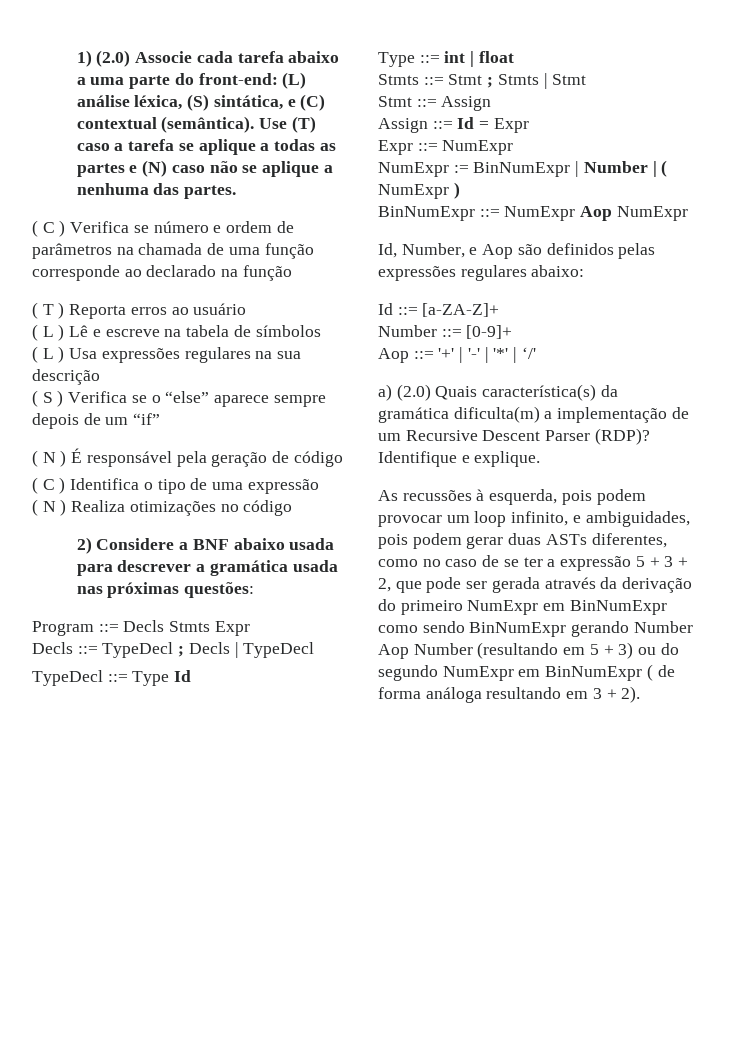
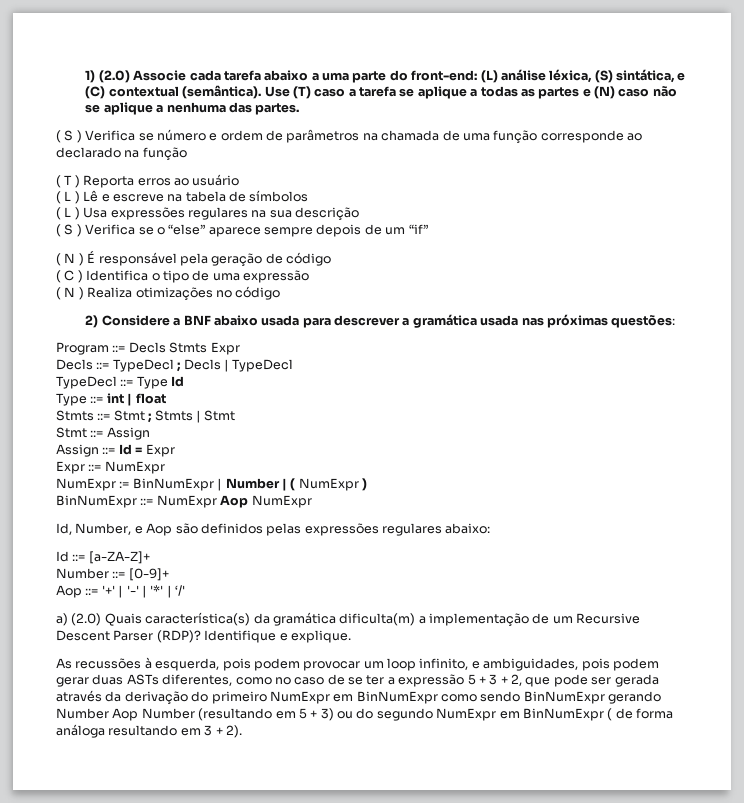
[42,222,55,233] C -> [64,130,74,141] S

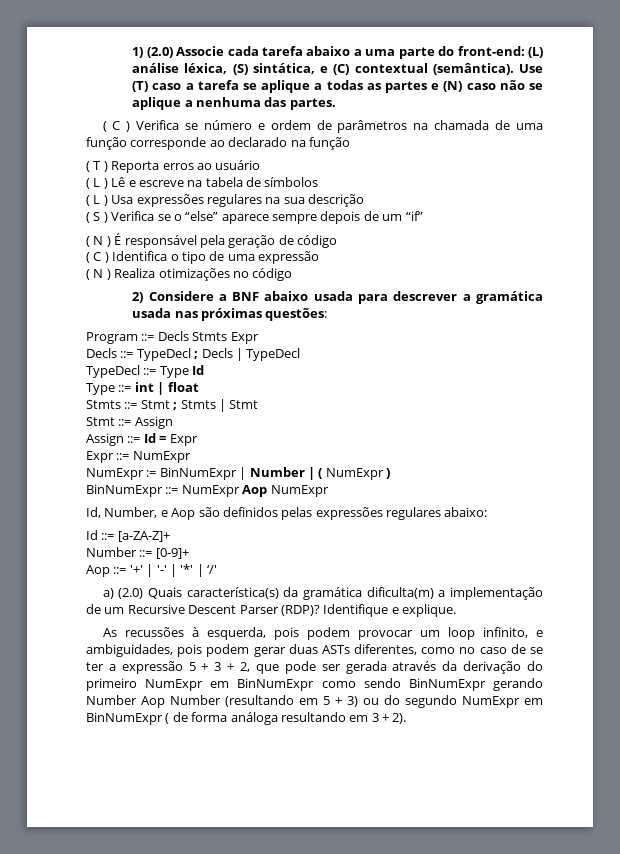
[64,130,74,141] S -> [112,121,121,130] C

